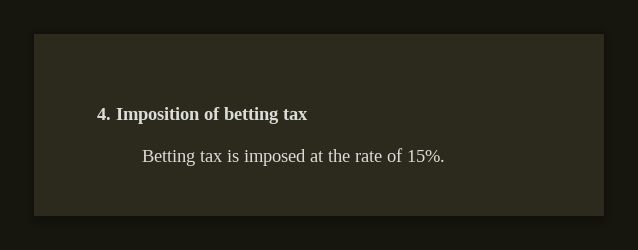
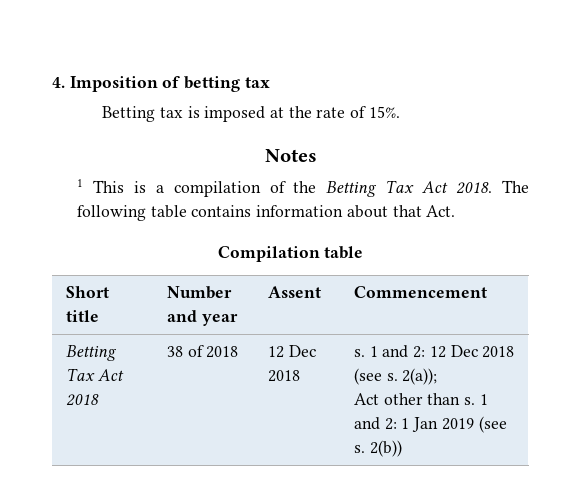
(445, 156) none -> [264,149,317,162] [77,179,529,197] [77,205,456,221] [217,246,364,262] [65,286,109,298] [65,310,99,322] [166,286,232,299] [166,310,238,326] [267,286,321,298] [353,286,487,298] [65,345,117,361] [65,368,124,381] [65,394,99,406] [166,345,239,358] [267,345,316,358] [267,370,300,382] [353,345,515,358] [353,368,438,385] [353,393,488,405] [353,416,507,433] [353,440,402,457] // Notes // 1 This is a compilation of the Betting Tax Act 2018. The following table contains information about that Act. // Compilation table // Short title | Number and year | Assent | Commencement // Betting Tax Act 2018 | 38 of 2018 | 12 Dec 2018 | s. 1 and 2: 12 Dec 2018 (see s. 2(a)); // Act other than s. 1 and 2: 1 Jan 2019 (see s. 2(b))

